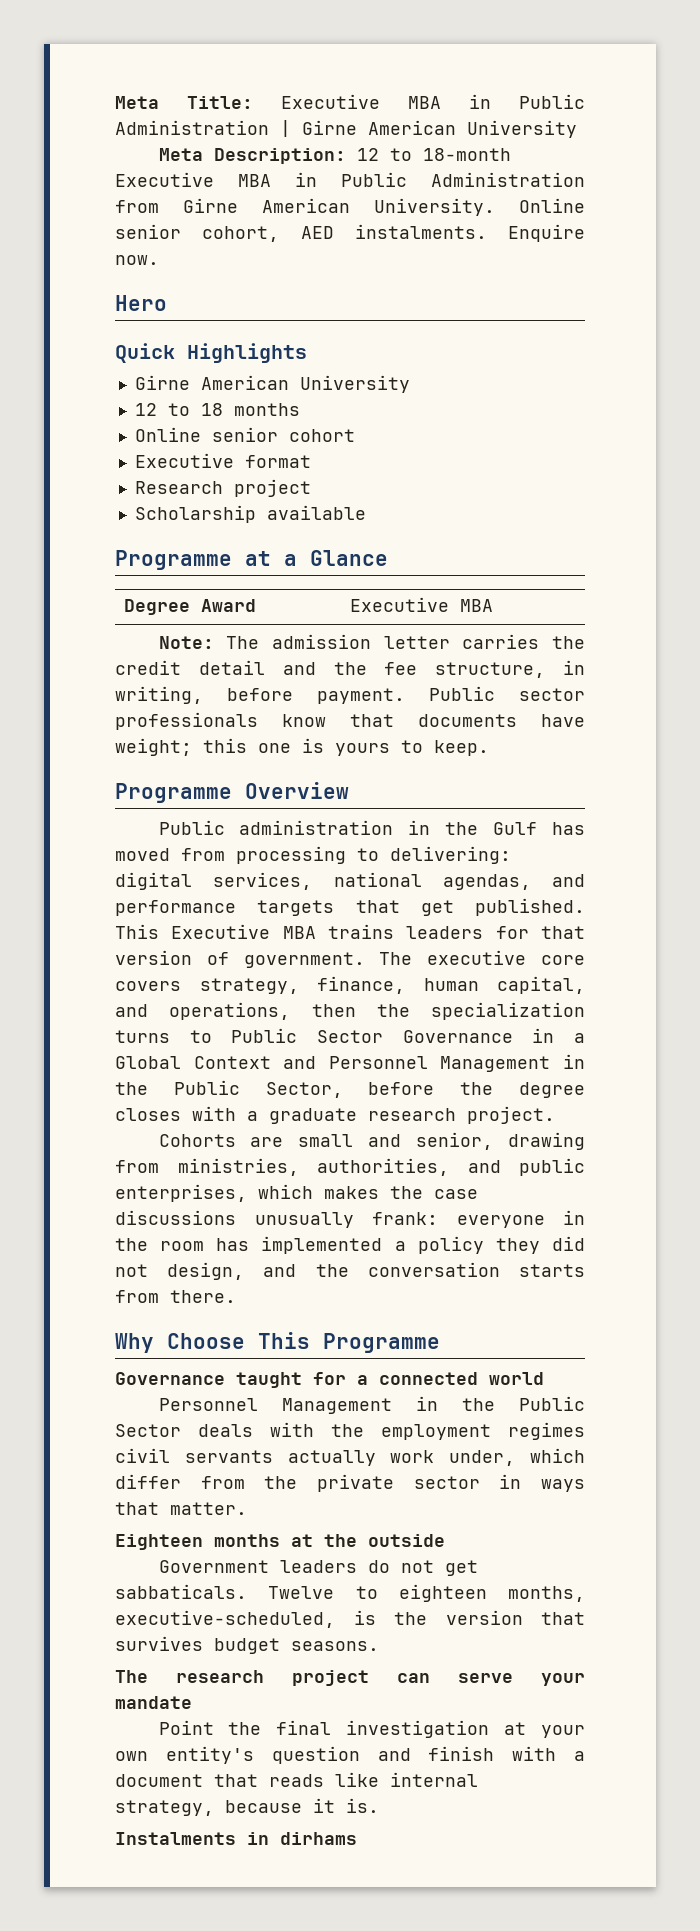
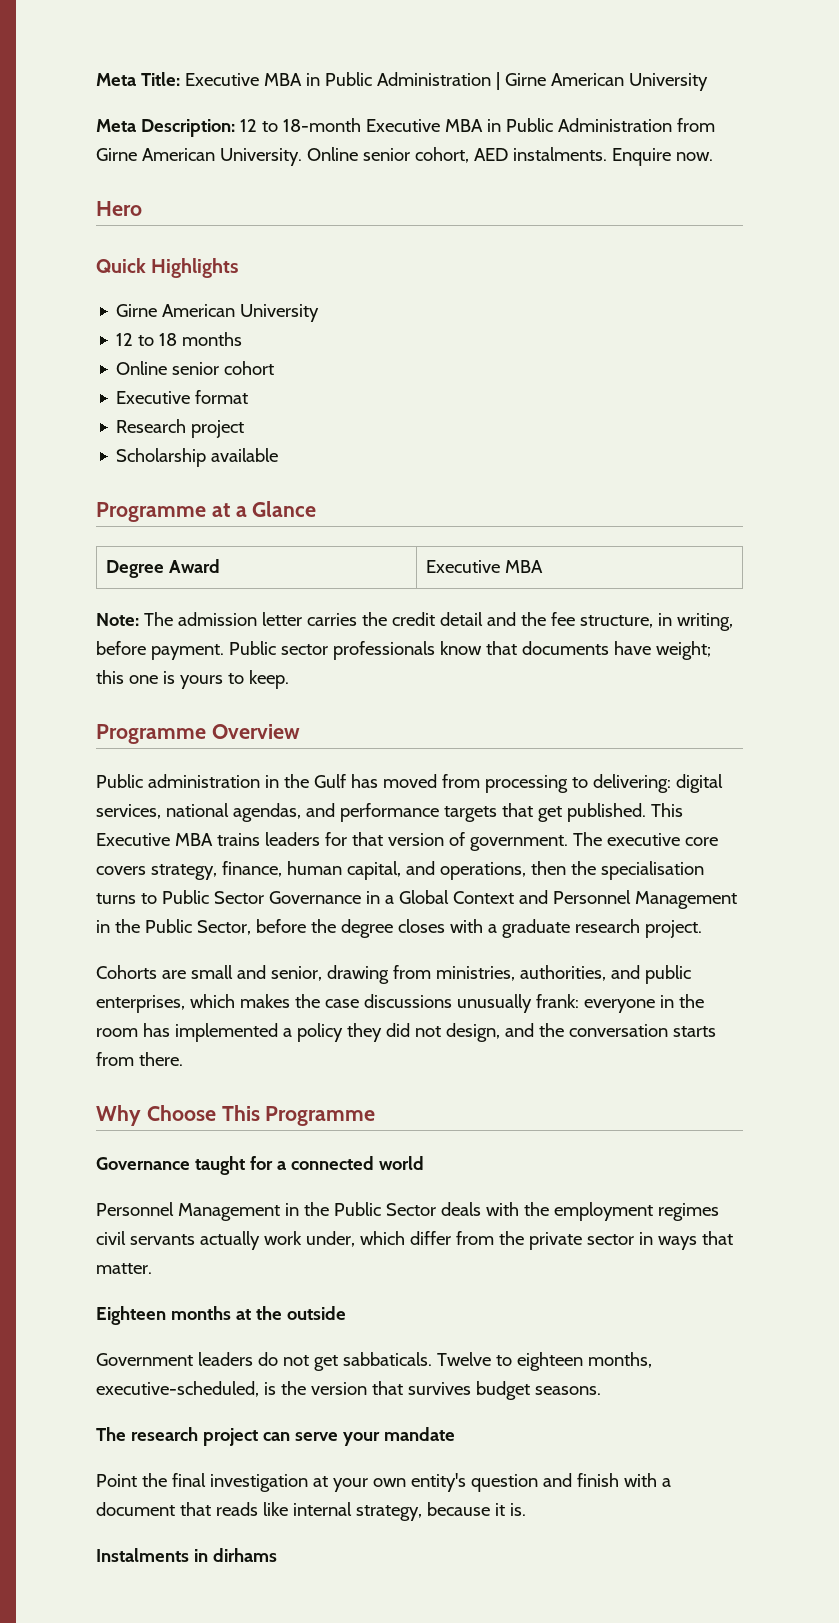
[431,1002,585,1020] specialization -> [600,861,704,880] specialisation

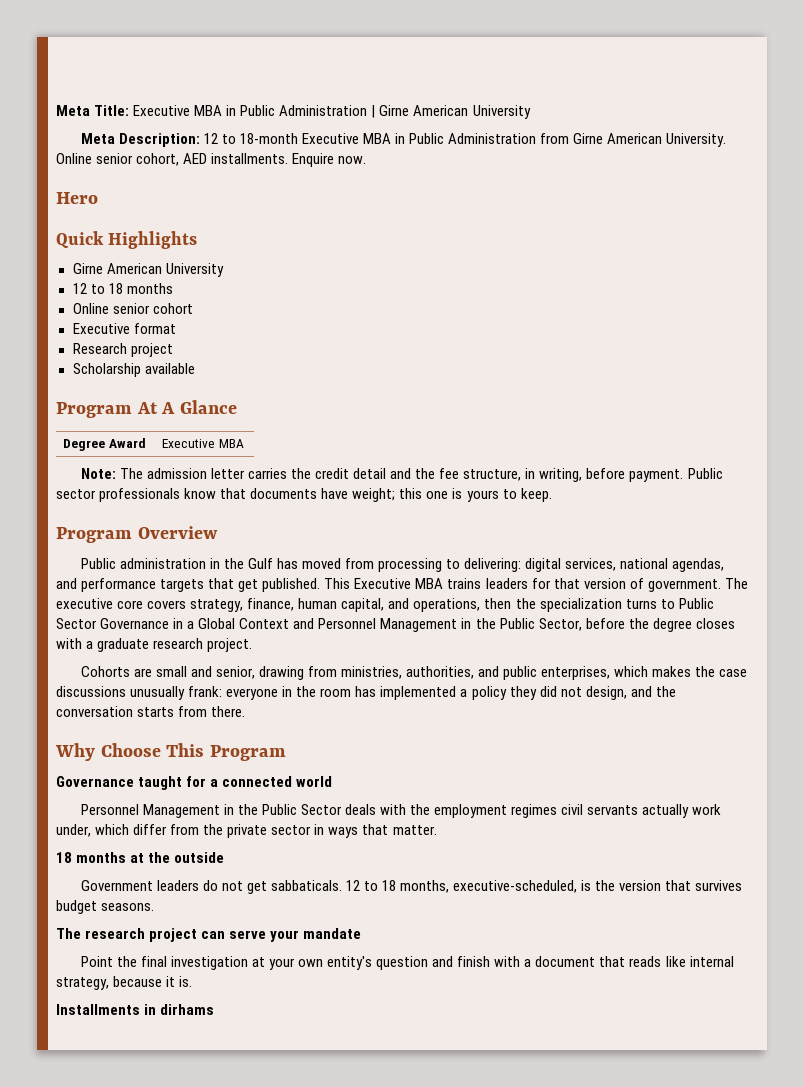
[512,147,607,161] instalments. -> [211,153,289,164] installments.
[96,502,247,522] Programme at a -> [56,402,176,418] Program At A
[96,724,206,744] Programme -> [56,527,132,543] Program
[600,861,704,880] specialisation -> [539,598,622,612] specialization
[265,1106,376,1126] Programme -> [209,745,286,761] Program
[96,1306,166,1325] Eighteen -> [56,852,72,863] 18
[436,1352,583,1371] Twelve to eighteen -> [346,880,397,891] 12 to 18
[96,1548,189,1562] Instalments -> [56,1004,140,1015] Installments

